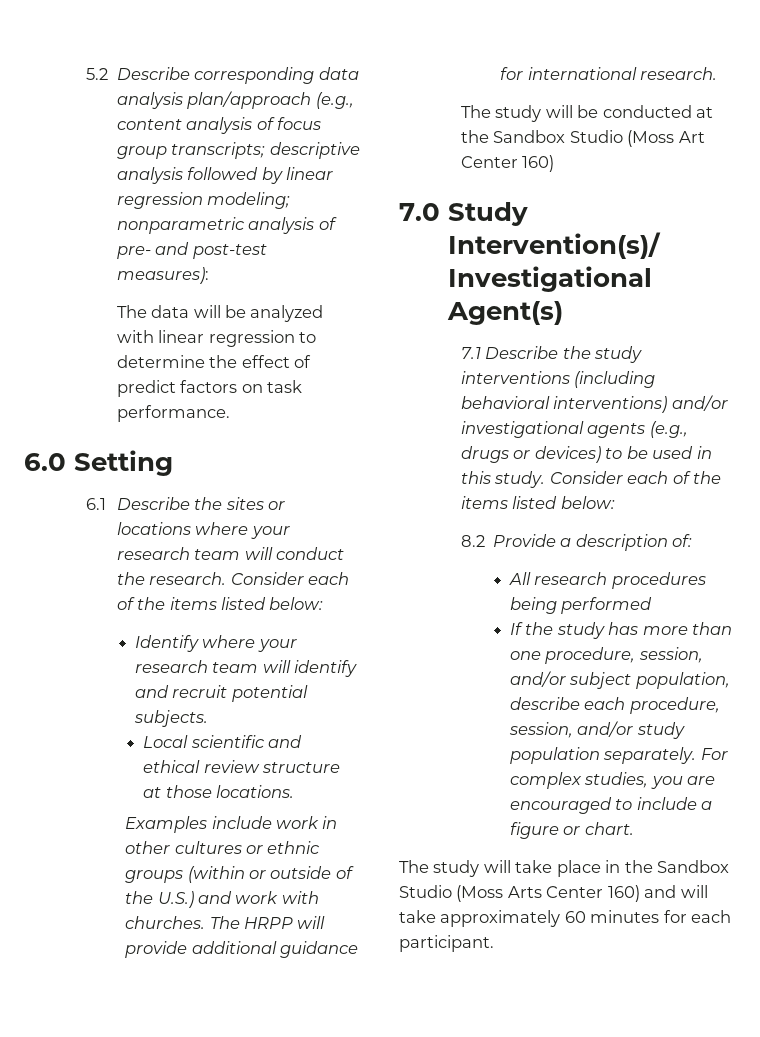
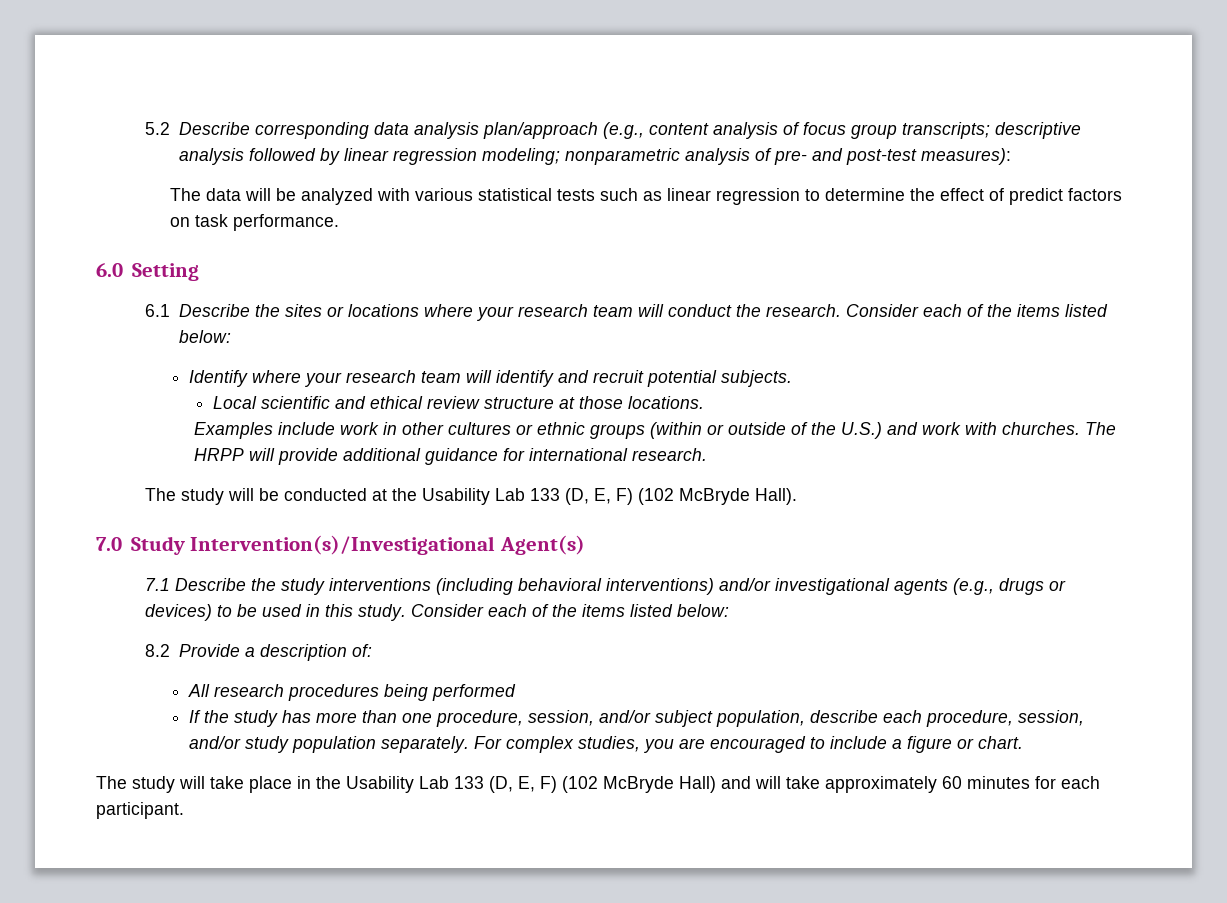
(154, 336) none -> [414,188,662,201] various statistical tests such as
[493,130,705,147] [460,155,555,172] Sandbox Studio (Moss Art Center 160) -> [421,488,797,505] Usability Lab 133 (D, E, F) (102 McBryde Hall).
[657,860,730,873] [399,885,640,902] Sandbox Studio (Moss Arts Center 160) -> [346,776,716,793] Usability Lab 133 (D, E, F) (102 McBryde Hall)

